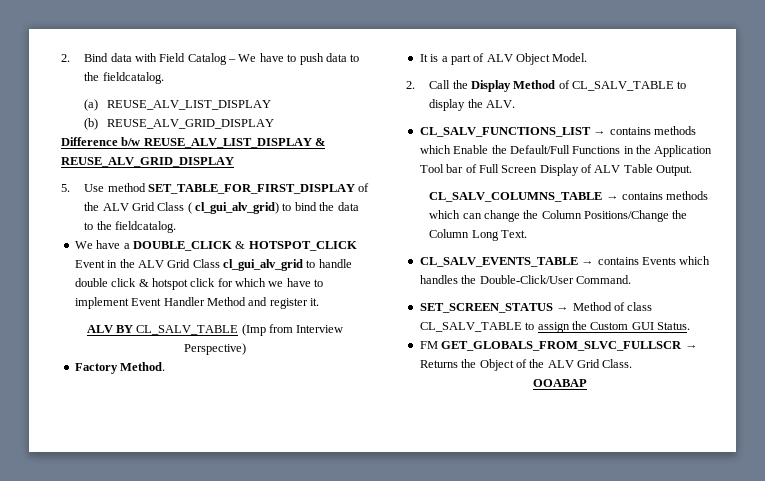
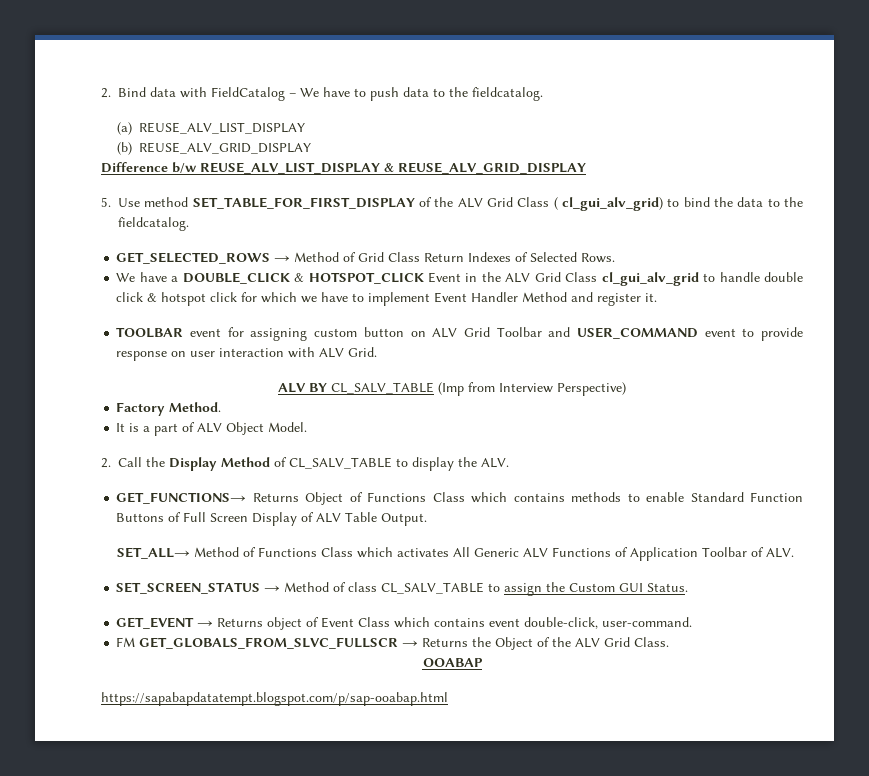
[159,53,227,65] Field Catalog -> [211,87,285,101] FieldCatalog
(176, 227) none -> [116,252,616,264] // GET_SELECTED_ROWS → Method of Grid Class Return Indexes of Selected Rows.
(319, 302) none -> [116,327,804,341] [116,347,378,361] // TOOLBAR event for assigning custom button on ALV Grid Toolbar and USER_COMMAND event to provide response on user interaction with ALV Grid.
[419,126,696,137] [419,145,713,157] [419,164,464,173] CL_SALV_FUNCTIONS_LIST → contains methods which Enable the Default/Full Functions in the Application Tool bar -> [116,492,804,505] [116,513,165,522] GET_FUNCTIONS→ Returns Object of Functions Class which contains methods to enable Standard Function Buttons
[429,191,709,202] [429,210,688,222] [429,229,527,241] [419,256,711,267] [419,275,631,284] CL_SALV_COLUMNS_TABLE → contains methods which can change the Column Positions/Change the Column Long Text. // CL_SALV_EVENTS_TABLE → contains Events which handles the Double-Click/User Command. -> [117,547,795,561] SET_ALL→ Method of Functions Class which activates All Generic ALV Functions of Application Toolbar of ALV.
(690, 326) none -> [116,617,693,630] // GET_EVENT → Returns object of Event Class which contains event double-click, user-command.
(587, 383) none -> [101,692,448,706] // https://sapabapdatatempt.blogspot.com/p/sap-ooabap.html

